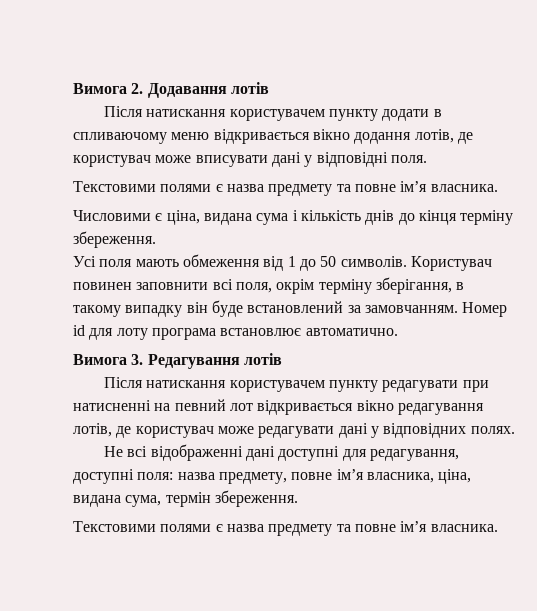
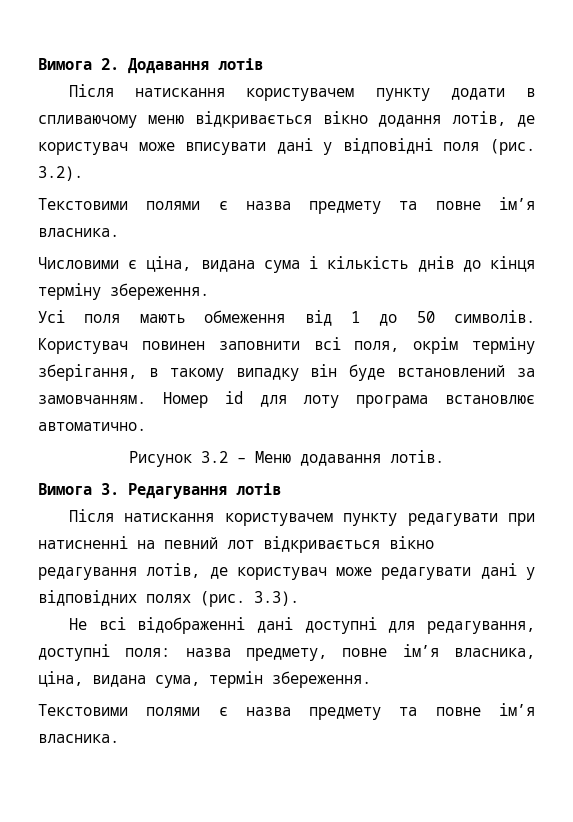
[390,155,427,163] поля. -> [443,139,535,155] [38,166,83,181] поля (рис. 3.2).
(398, 332) none -> [129,450,444,467] // Рисунок 3.2 – Меню додавання лотів.
[470,426,515,434] полях. -> [146,591,299,607] полях (рис. 3.3).

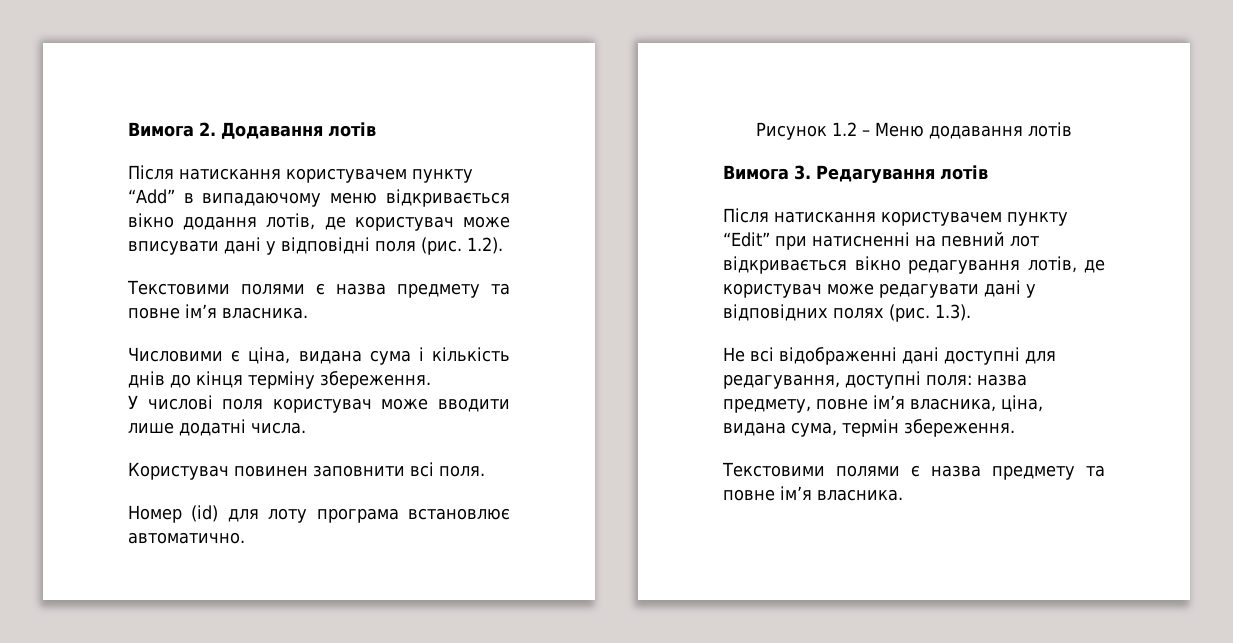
[450,88,535,100] [38,115,137,128] додати в спливаючому -> [128,189,322,207] “Add” в випадаючому
[38,166,83,181] 3.2). -> [467,237,503,254] 1.2).
[38,310,535,326] [38,337,535,354] [38,364,535,381] [38,391,243,408] Усі поля мають обмеження від 1 до 50 символів. Користувач повинен заповнити всі поля, окрім терміну зберігання, в такому випадку він буде встановлений за замовчанням. Номер id -> [128,395,510,413] [128,419,306,436] [128,462,485,480] [128,505,219,523] У числові поля користувач може вводити лише додатні числа. // Користувач повинен заповнити всі поля. // Номер (id)
[201,451,228,463] 3.2 -> [832,122,857,136] 1.2
[390,450,444,463] лотів. -> [1028,122,1072,137] лотів
[407,513,498,526] редагувати -> [723,232,770,247] “Edit”
[254,591,299,606] 3.3). -> [935,304,971,321] 1.3).

